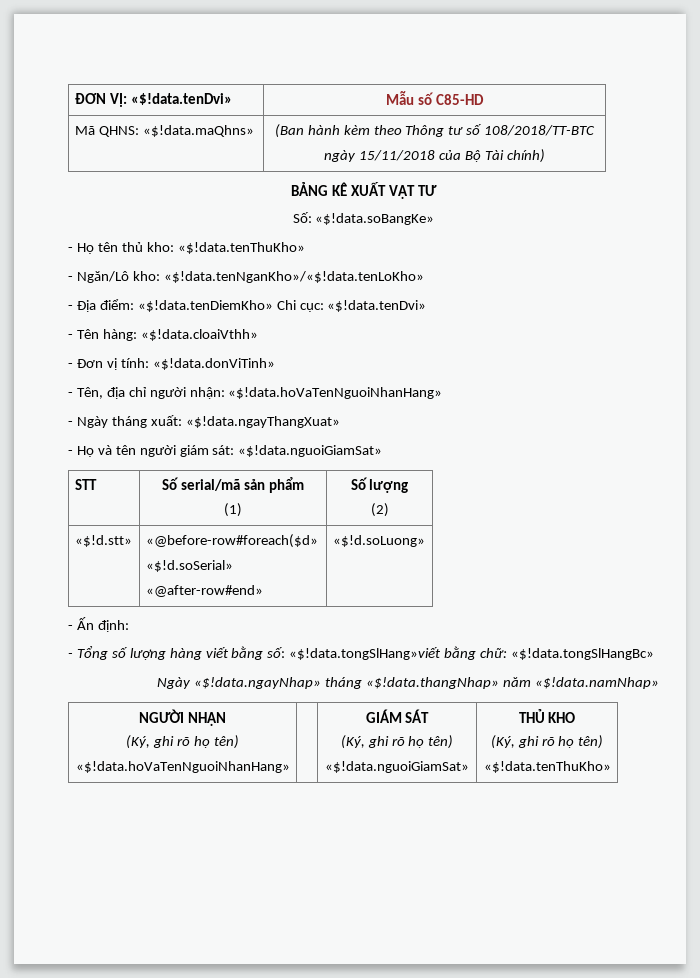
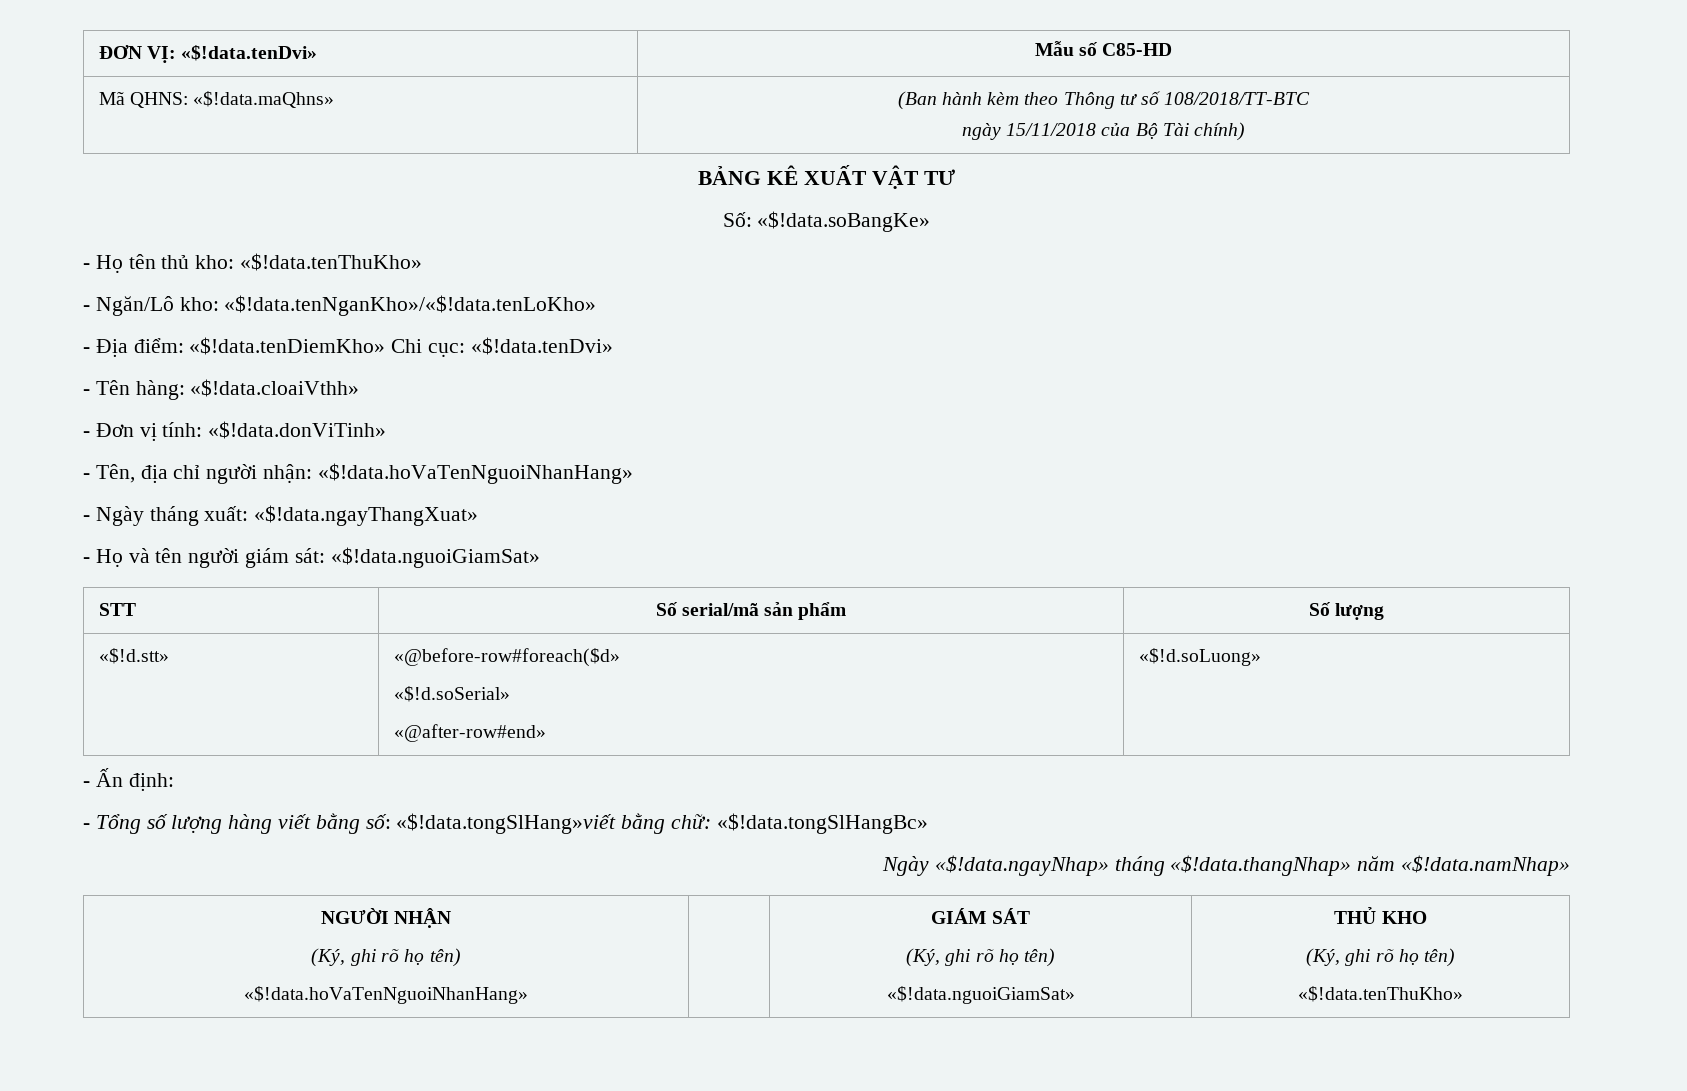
[224,503,242,517] // (1) -> (847, 611) none
[370,503,389,517] // (2) -> (1385, 611) none

